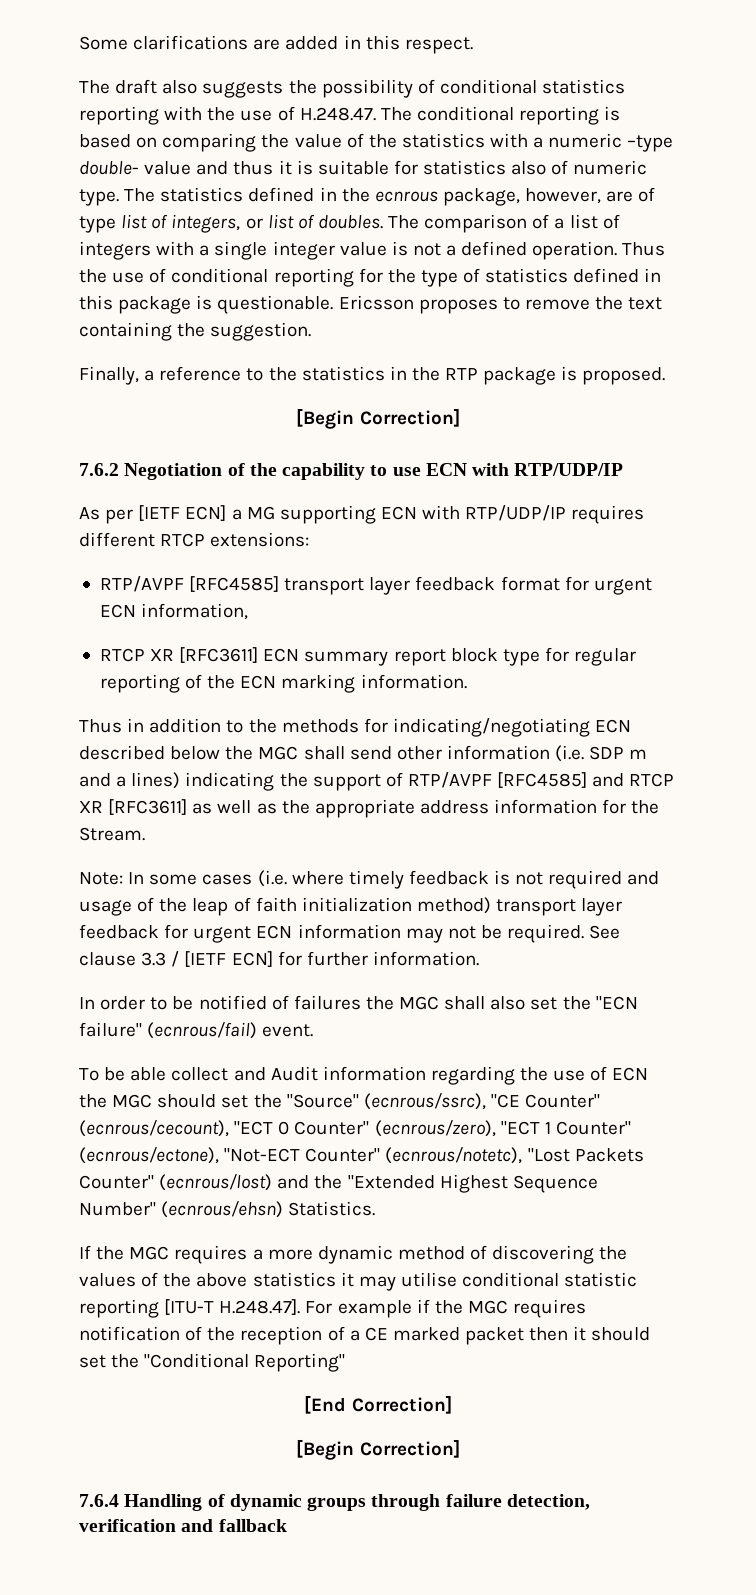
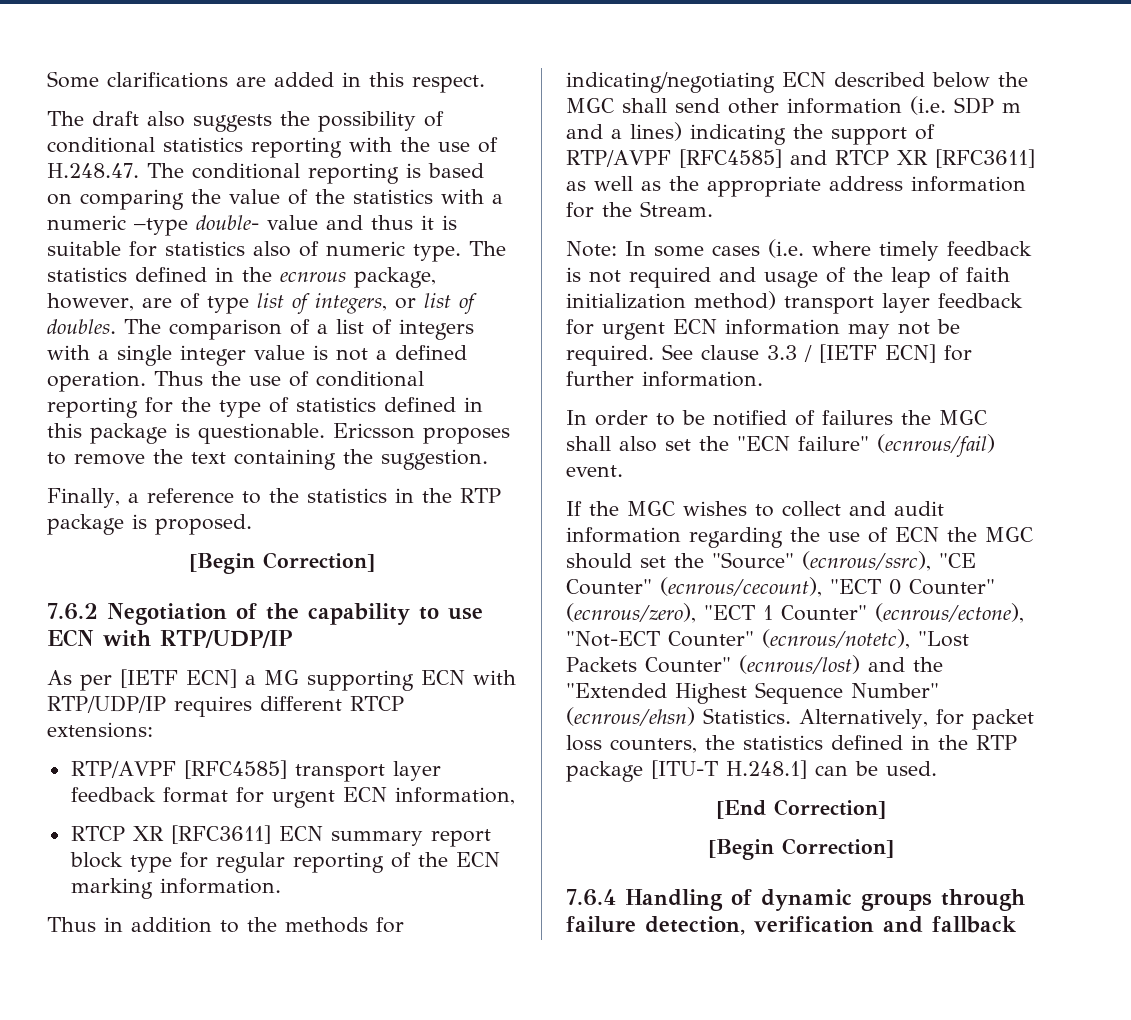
[79,1067,167,1081] To be able -> [566,501,774,517] If the MGC wishes to
[270,1066,318,1081] Audit -> [894,501,944,516] audit
[79,1245,628,1264] [79,1272,638,1291] [79,1299,587,1318] [79,1326,651,1345] [79,1353,346,1372] // If the MGC requires a more dynamic method of discovering the values of the above statistics it may utilise conditional statistic reporting [ITU-T H.248.47]. For example if the MGC requires notification of the reception of a CE marked packet then it should set the "Conditional Reporting" -> [799,709,1034,730] [566,735,1017,753] [566,760,937,782] Alternatively, for packet loss counters, the statistics defined in the RTP package [ITU-T H.248.1] can be used.

